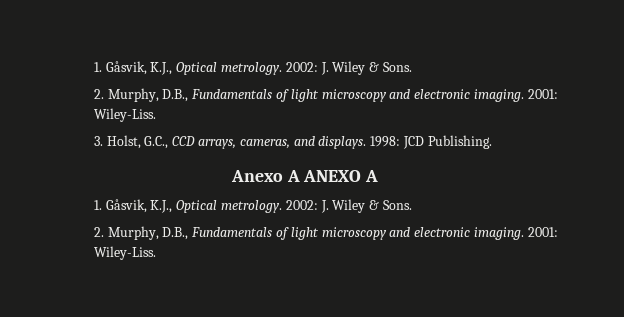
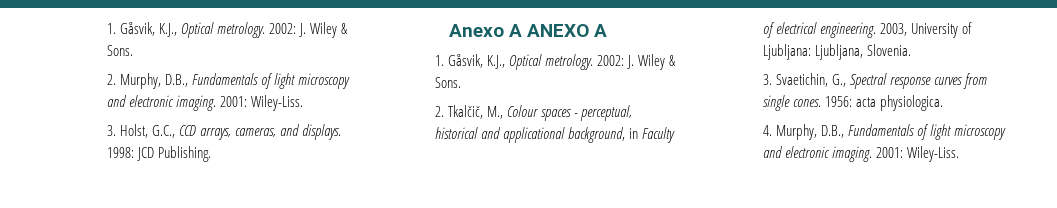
(104, 232) none -> [447,105,633,121] [434,127,676,143] [762,22,973,38] [762,44,911,60] [762,73,988,89] [762,95,944,111] [762,125,772,136] Tkalčič, M., Colour spaces - perceptual, historical and applicational background, in Faculty of electrical engineering. 2003, University of Ljubljana: Ljubljana, Slovenia. // 3. Svaetichin, G., Spectral response curves from single cones. 1956: acta physiologica. // 4.

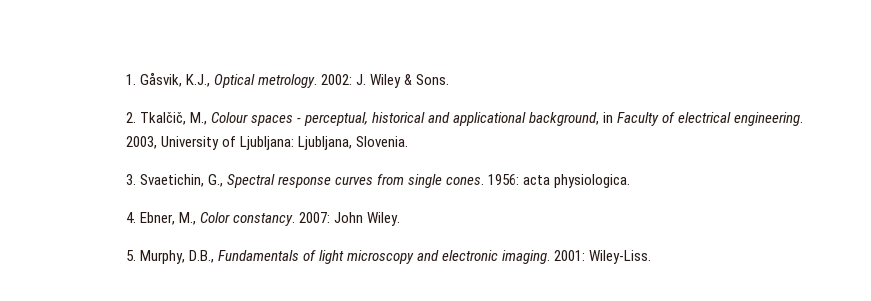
[106,73,351,89] [106,95,304,111] [106,124,342,140] [106,146,211,162] [448,24,608,37] [434,54,677,70] [434,77,461,88] // 2. Murphy, D.B., Fundamentals of light microscopy and electronic imaging. 2001: Wiley-Liss. // 3. Holst, G.C., CCD arrays, cameras, and displays. 1998: JCD Publishing. // Anexo A ANEXO A // 1. Gåsvik, K.J., Optical metrology. 2002: J. Wiley & Sons. -> (449, 79) none
(772, 130) none -> [139,212,400,226] [125,250,136,261] Ebner, M., Color constancy. 2007: John Wiley. // 5.

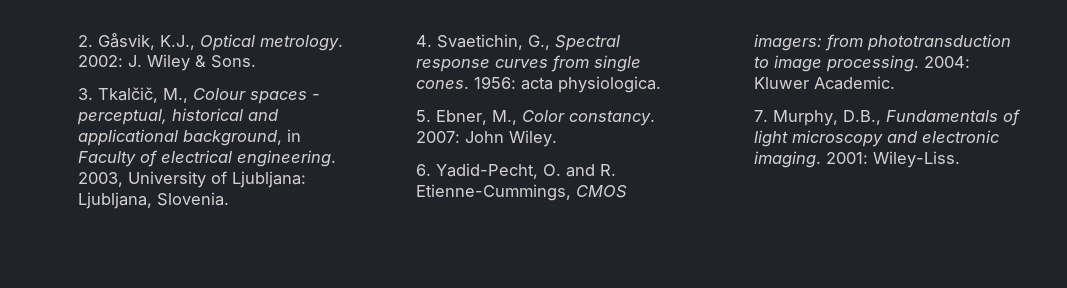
[125,74,136,85] 1. -> [78,35,94,47] 2.
[125,112,136,123] 2. -> [78,88,94,100] 3.
[125,174,136,185] 3. -> [416,35,433,47] 4.
[125,212,136,223] 4. -> [416,110,432,122] 5.
[125,250,136,261] 5. -> [416,163,617,179] [416,184,628,201] [754,34,1012,51] [754,55,971,72] [754,76,896,90] [754,110,769,122] 6. Yadid-Pecht, O. and R. Etienne-Cummings, CMOS imagers: from phototransduction to image processing. 2004: Kluwer Academic. // 7.

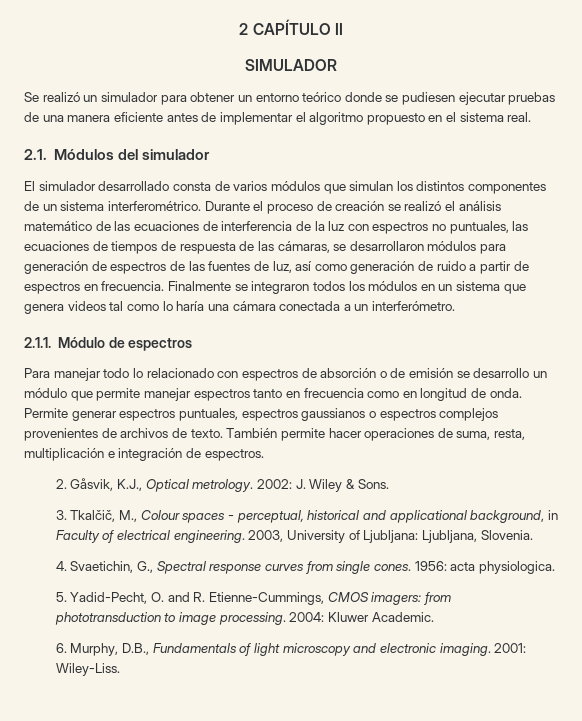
(78, 41) none -> [239,19,343,35] [245,59,337,71] [24,92,556,105] [24,112,532,125] [24,149,210,160] [24,181,547,194] [24,201,501,214] [24,221,529,234] [24,241,507,254] [24,261,529,274] [24,281,526,294] [24,301,456,314] [24,337,193,351] [24,368,548,381] [24,388,522,401] [24,408,499,421] [24,428,526,441] [24,448,264,461] 2 CAPÍTULO II // SIMULADOR // Se realizó un simulador para obtener un entorno teórico donde se pudiesen ejecutar pruebas de una manera eficiente antes de implementar el algoritmo propuesto en el sistema real. // 2.1. Módulos del simulador // El simulador desarrollado consta de varios módulos que simulan los distintos componentes de un sistema interferométrico. Durante el proceso de creación se realizó el análisis matemático de las ecuaciones de interferencia de la luz con espectros no puntuales, las ecuaciones de tiempos de respuesta de las cámaras, se desarrollaron módulos para generación de espectros de las fuentes de luz, así como generación de ruido a partir de espectros en frecuencia. Finalmente se integraron todos los módulos en un sistema que genera videos tal como lo haría una cámara conectada a un interferómetro. // 2.1.1. Módulo de espectros // Para manejar todo lo relacionado con espectros de absorción o de emisión se desarrollo un módulo que permite manejar espectros tanto en frecuencia como en longitud de onda. Permite generar espectros puntuales, espectros gaussianos o espectros complejos provenientes de archivos de texto. También permite hacer operaciones de suma, resta, multiplicación e integración de espectros. //
[436,110,656,126] [416,130,558,147] [416,164,432,176] Ebner, M., Color constancy. 2007: John Wiley. // 6. -> (67, 597) none
[754,110,769,122] 7. -> [55,643,67,653] 6.

